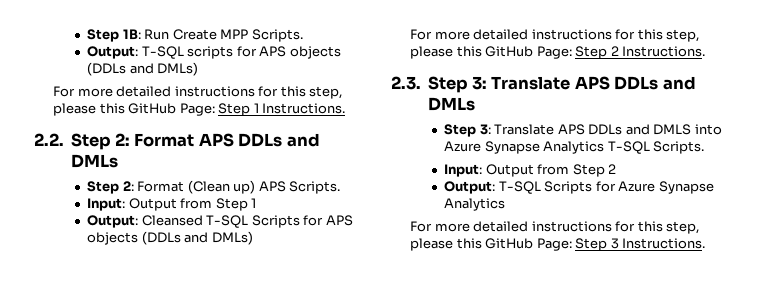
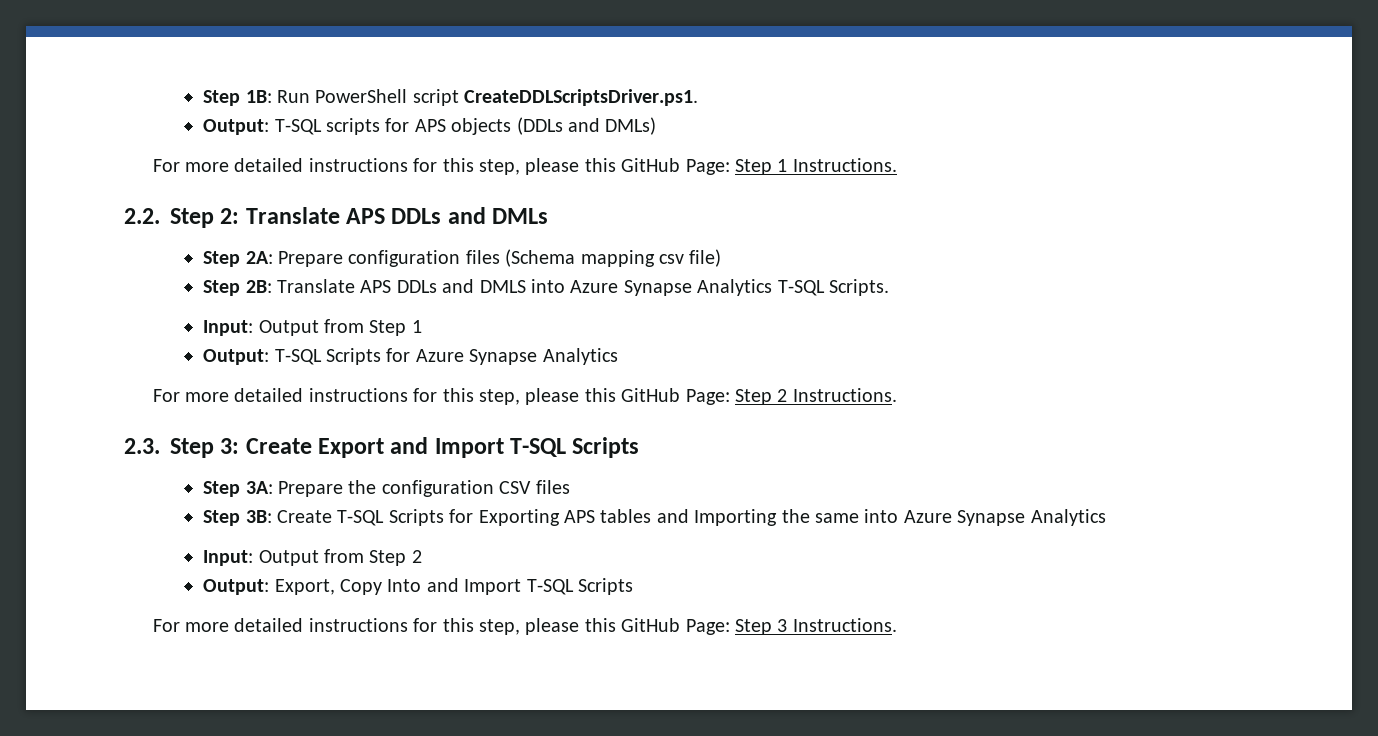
[172,29,303,42] Create MPP Scripts. -> [315,89,699,106] PowerShell script CreateDDLScriptsDriver.ps1.
[134,133,320,147] [70,154,118,168] [87,180,341,194] [87,198,257,211] [87,215,353,228] [87,231,253,245] [410,29,700,42] [410,46,706,59] [391,76,487,93] Format APS DDLs and DMLs // Step 2: Format (Clean up) APS Scripts. // Input: Output from Step 1 // Output: Cleansed T-SQL Scripts for APS objects (DDLs and DMLs) // For more detailed instructions for this step, please this GitHub Page: Step 2 Instructions. // 2.3. Step 3: -> (240, 216) none
[479,124,491,135] 3: -> [245,249,722,267] [203,280,272,296] 2A: Prepare configuration files (Schema mapping csv file) // Step 2B:
[608,164,617,174] 2 -> [411,320,422,333] 1
(506, 204) none -> [152,388,897,405] [124,437,640,458] [203,480,570,497] [203,509,1106,526] [203,549,422,566] [203,578,634,595] // For more detailed instructions for this step, please this GitHub Page: Step 2 Instructions. // 2.3. Step 3: Create Export and Import T-SQL Scripts // Step 3A: Prepare the configuration CSV files // Step 3B: Create T-SQL Scripts for Exporting APS tables and Importing the same into Azure Synapse Analytics // Input: Output from Step 2 // Output: Export, Copy Into and Import T-SQL Scripts

